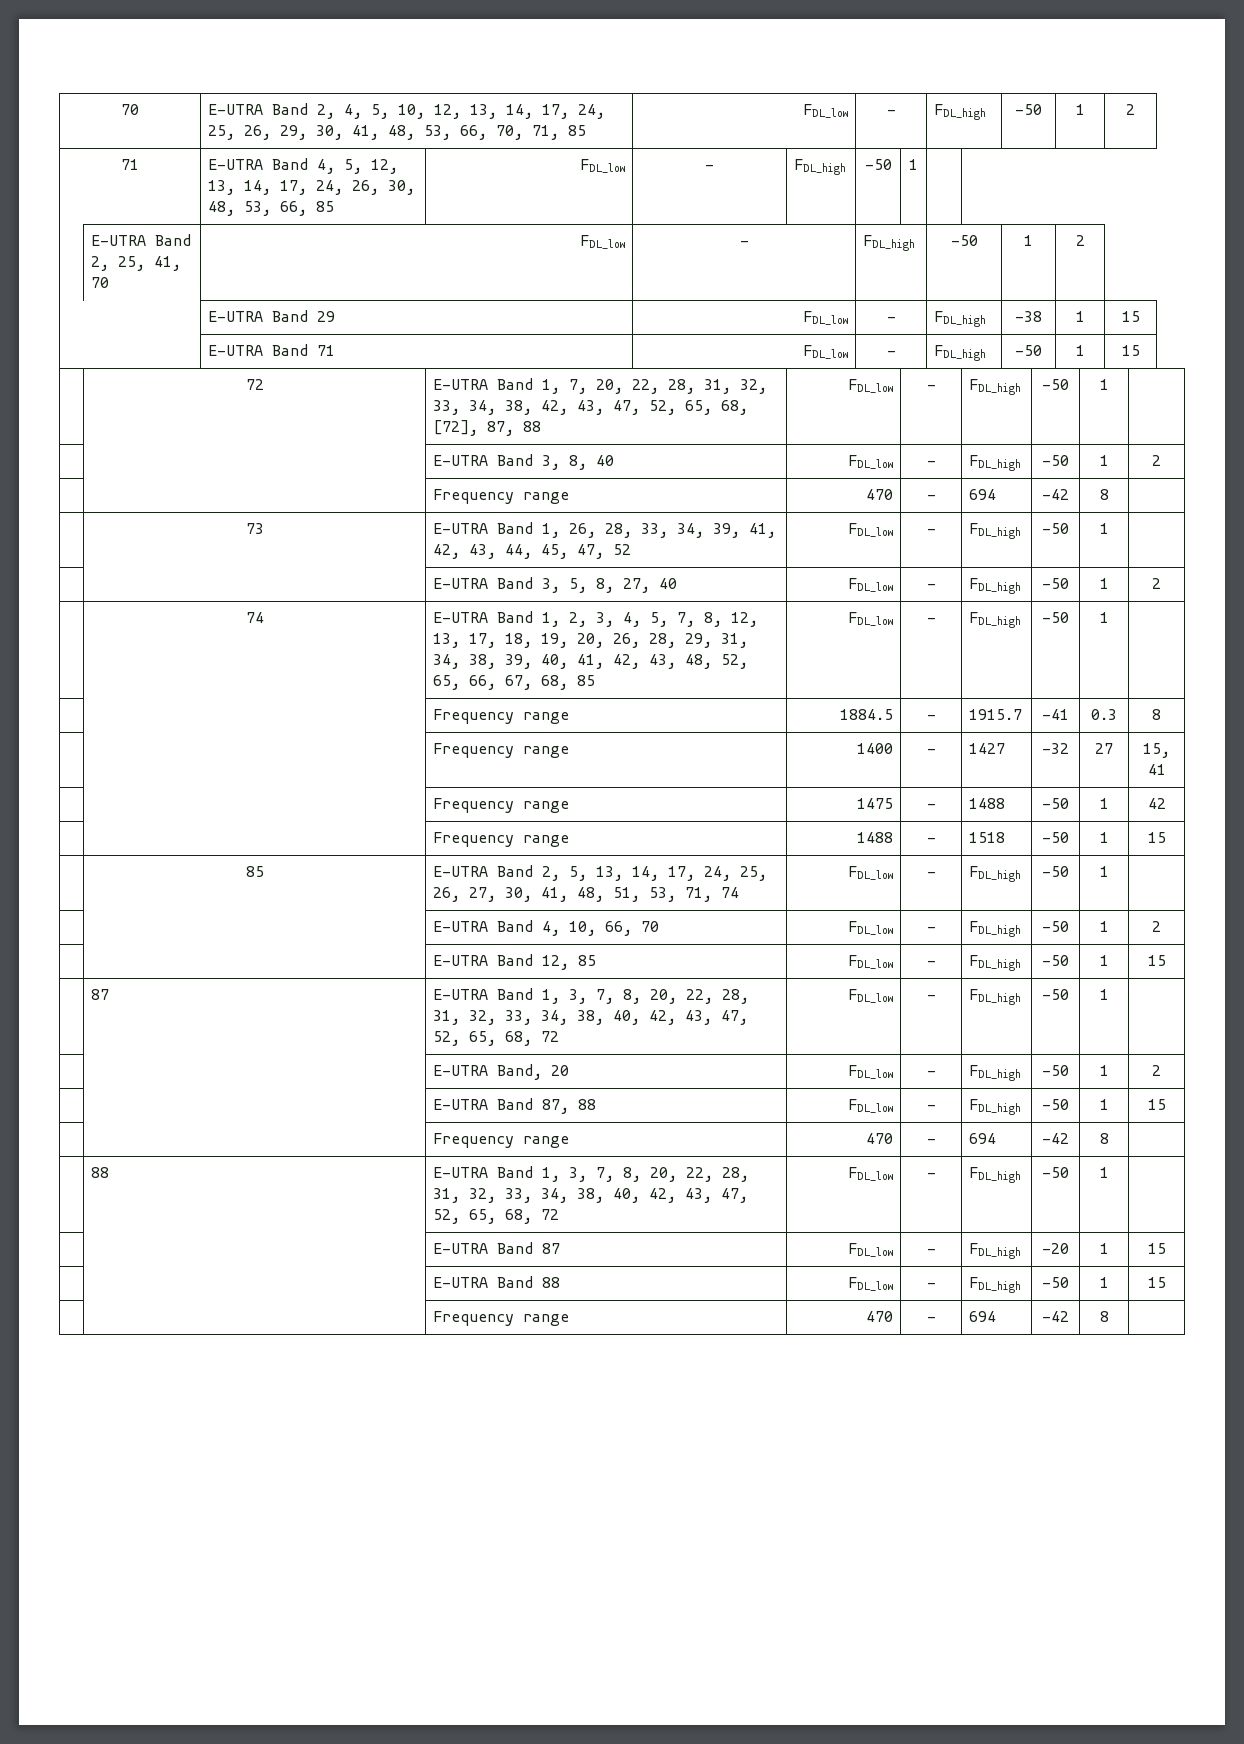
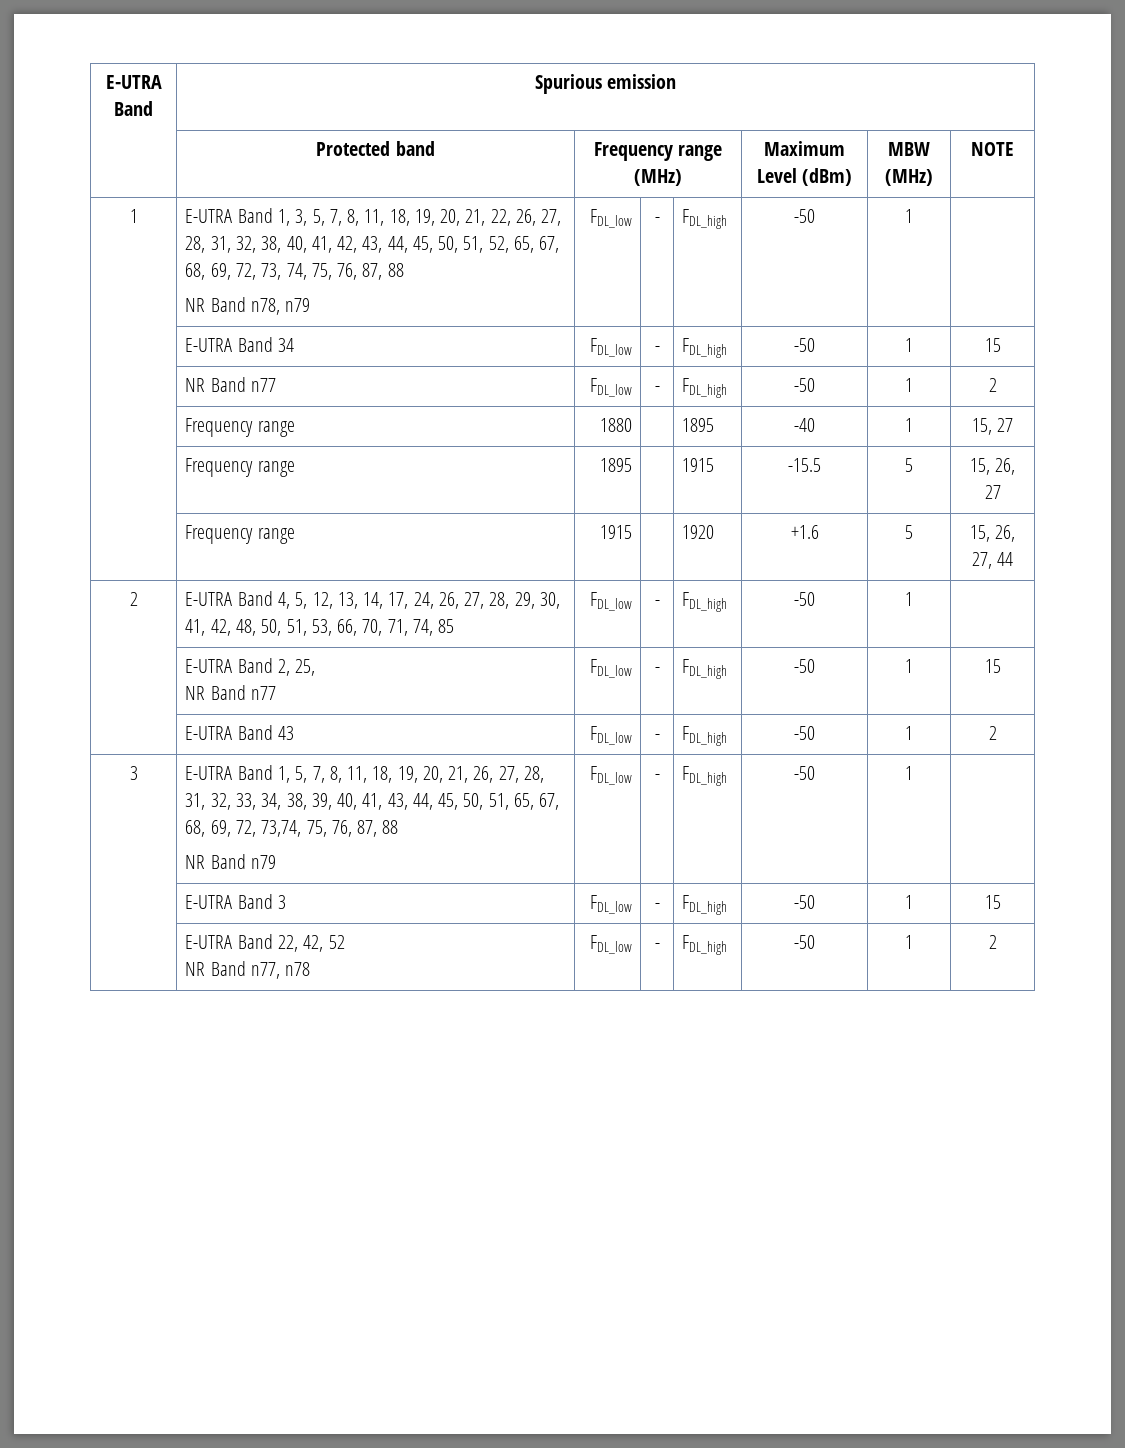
[121,104,139,115] [208,103,606,119] [208,125,587,140] [802,104,848,118] [886,109,896,115] [934,104,987,120] [1015,104,1042,115] [1075,104,1085,115] [1126,104,1135,115] [121,159,139,170] 70 | E-UTRA Band 2, 4, 5, 10, 12, 13, 14, 17, 24, 25, 26, 29, 30, 41, 48, 53, 66, 70, 71, 85 | FDL_low | - | FDL_high | -50 | 1 | 2 // 71 -> [105,75,162,89] [114,101,153,116] [534,74,677,94] [316,141,435,156] [593,142,723,161] [633,169,682,186] [764,141,845,156] [756,168,853,186] [888,142,930,156] [885,169,933,186] [971,142,1014,156] [129,209,138,223] [185,208,562,226] [185,236,560,253] [185,263,404,280] [185,297,311,315] [589,209,632,228] [654,217,660,223] [682,209,728,229] [794,209,815,223] [905,209,913,223] [185,337,294,352] [589,338,632,357] [654,346,660,352] [682,338,728,358] [794,338,815,352] [905,338,913,352] [984,338,1001,352] [185,377,276,392] [589,378,632,397] [654,386,660,392] [682,378,728,398] [794,378,815,392] [905,378,913,392] [988,378,997,392] [185,418,295,437] [599,418,632,432] [682,418,715,432] [794,418,815,432] [905,418,913,432] [971,418,1014,435] [185,458,295,477] [599,458,632,472] [682,458,715,472] [788,458,821,472] [905,458,913,472] [969,458,1016,475] [984,485,1001,499] [185,525,295,544] [599,525,632,539] [682,525,715,539] [790,525,819,539] [905,525,913,539] [969,525,1016,542] [971,552,1014,569] [129,592,138,606] E-UTRA Band | Spurious emission // | Protected band | Frequency range (MHz) | Maximum Level (dBm) | MBW (MHz) | NOTE // 1 | E-UTRA Band 1, 3, 5, 7, 8, 11, 18, 19, 20, 21, 22, 26, 27, 28, 31, 32, 38, 40, 41, 42, 43, 44, 45, 50, 51, 52, 65, 67, 68, 69, 72, 73, 74, 75, 76, 87, 88 // NR Band n78, n79 | FDL_low | - | FDL_high | -50 | 1 | // | E-UTRA Band 34 | FDL_low | - | FDL_high | -50 | 1 | 15 // | NR Band n77 | FDL_low | - | FDL_high | -50 | 1 | 2 // | Frequency range | 1880 | | 1895 | -40 | 1 | 15, 27 // | Frequency range | 1895 | | 1915 | -15.5 | 5 | 15, 26, 27 // | Frequency range | 1915 | | 1920 | +1.6 | 5 | 15, 26, 27, 44 // 2
[388,180,416,195] [208,201,308,216] 30, 48, 53, 66, -> [464,592,560,609] [185,619,433,636] 27, 28, 29, 30, 41, 42, 48, 50, 51, 53, 66, 70, 71, 74,
[154,256,182,271] [91,277,110,288] [579,235,625,249] [739,240,749,246] [863,235,916,251] [950,235,978,246] [1024,235,1033,246] [1075,235,1085,246] [208,310,336,322] [802,311,848,325] [886,316,896,322] [934,311,987,327] [1015,311,1042,322] [1075,311,1085,322] [1121,311,1140,322] [208,344,336,356] [802,345,848,359] [886,350,896,356] [934,345,987,361] [1015,345,1042,356] [1075,345,1085,356] [1121,345,1140,356] [245,379,264,390] [433,378,768,394] [433,400,749,415] [433,420,542,436] [847,379,893,393] [926,384,936,390] [969,379,1022,395] [1042,379,1069,390] [1099,379,1109,390] [433,454,615,470] [847,455,893,469] [926,460,936,466] [969,455,1022,471] [1042,455,1069,466] [1099,455,1109,466] [1152,455,1161,466] [433,489,570,504] [865,489,893,500] [926,494,936,500] [969,489,997,500] [1042,489,1069,500] [1099,489,1109,500] [245,523,264,534] [433,522,777,538] [433,544,632,559] [847,523,893,537] [926,528,936,534] [969,523,1022,539] [1042,523,1069,534] [1099,523,1109,534] [433,577,678,593] [847,578,893,592] [926,583,936,589] [969,578,1022,594] [1042,578,1069,589] [1099,578,1109,589] [1152,578,1161,589] [245,612,264,623] [433,611,759,627] [433,633,749,648] [433,654,749,669] [433,675,596,690] [847,612,893,626] [926,617,936,623] [969,612,1022,628] [1042,612,1069,623] [1099,612,1109,623] [433,709,570,724] [839,709,893,720] [926,714,936,720] [969,709,1023,720] [1042,709,1069,720] [1091,709,1117,720] [1152,709,1161,720] [433,743,570,758] [856,743,893,754] [926,748,936,754] [969,743,1006,754] [1042,743,1069,754] [1095,743,1113,754] [1143,743,1170,758] [1147,764,1166,775] [433,798,570,813] [856,798,893,809] [926,803,936,809] [969,798,1006,809] [1042,798,1069,809] [1099,798,1109,809] [1147,798,1166,809] [433,832,570,847] [856,832,893,843] [926,837,936,843] [969,832,1006,843] [1042,832,1069,843] [1099,832,1109,843] [1147,832,1166,843] [245,866,264,877] [433,865,768,881] [433,887,740,902] [847,866,893,880] [926,871,936,877] [969,866,1022,882] [1042,866,1069,877] [1099,866,1109,877] [433,920,660,936] [847,921,893,935] [926,926,936,932] [969,921,1022,937] [1042,921,1069,932] [1099,921,1109,932] [1152,921,1161,932] [433,954,597,970] [847,955,893,969] [926,960,936,966] [969,955,1022,971] [1042,955,1069,966] [1099,955,1109,966] [1147,955,1166,966] [91,989,110,1000] [433,988,750,1004] [433,1010,749,1025] [433,1031,560,1046] [847,989,893,1003] [926,994,936,1000] [969,989,1022,1005] [1042,989,1069,1000] [1099,989,1109,1000] [433,1064,570,1080] [847,1065,893,1079] [926,1070,936,1076] [969,1065,1022,1081] [1042,1065,1069,1076] [1099,1065,1109,1076] [1152,1065,1161,1076] [433,1098,597,1114] [847,1099,893,1113] [926,1104,936,1110] [969,1099,1022,1115] [1042,1099,1069,1110] [1099,1099,1109,1110] [1147,1099,1166,1110] [433,1133,570,1148] [865,1133,893,1144] [926,1138,936,1144] [969,1133,997,1144] [1042,1133,1069,1144] [1099,1133,1109,1144] [91,1167,110,1178] [433,1166,750,1182] [433,1188,749,1203] [433,1209,560,1224] [847,1167,893,1181] [926,1172,936,1178] [969,1167,1022,1183] [1042,1167,1069,1178] [1099,1167,1109,1178] [433,1242,561,1254] [847,1243,893,1257] [926,1248,936,1254] [969,1243,1022,1259] [1042,1243,1069,1254] [1099,1243,1109,1254] [1147,1243,1166,1254] [433,1276,561,1288] [847,1277,893,1291] [926,1282,936,1288] [969,1277,1022,1293] [1042,1277,1069,1288] [1099,1277,1109,1288] [1147,1277,1166,1288] [433,1311,570,1326] [865,1311,893,1322] [926,1316,936,1322] [969,1311,997,1322] [1042,1311,1069,1322] [1099,1311,1109,1322] 41, 70 | FDL_low | - | FDL_high | -50 | 1 | 2 // | E-UTRA Band 29 | FDL_low | - | FDL_high | -38 | 1 | 15 // | E-UTRA Band 71 | FDL_low | - | FDL_high | -50 | 1 | 15 // | 72 | E-UTRA Band 1, 7, 20, 22, 28, 31, 32, 33, 34, 38, 42, 43, 47, 52, 65, 68, [72], 87, 88 | FDL_low | - | FDL_high | -50 | 1 | // | | E-UTRA Band 3, 8, 40 | FDL_low | - | FDL_high | -50 | 1 | 2 // | | Frequency range | 470 | - | 694 | -42 | 8 | // | 73 | E-UTRA Band 1, 26, 28, 33, 34, 39, 41, 42, 43, 44, 45, 47, 52 | FDL_low | - | FDL_high | -50 | 1 | // | | E-UTRA Band 3, 5, 8, 27, 40 | FDL_low | - | FDL_high | -50 | 1 | 2 // | 74 | E-UTRA Band 1, 2, 3, 4, 5, 7, 8, 12, 13, 17, 18, 19, 20, 26, 28, 29, 31, 34, 38, 39, 40, 41, 42, 43, 48, 52, 65, 66, 67, 68, 85 | FDL_low | - | FDL_high | -50 | 1 | // | | Frequency range | 1884.5 | - | 1915.7 | -41 | 0.3 | 8 // | | Frequency range | 1400 | - | 1427 | -32 | 27 | 15, 41 // | | Frequency range | 1475 | - | 1488 | -50 | 1 | 42 // | | Frequency range | 1488 | - | 1518 | -50 | 1 | 15 // | 85 | E-UTRA Band 2, 5, 13, 14, 17, 24, 25, 26, 27, 30, 41, 48, 51, 53, 71, 74 | FDL_low | - | FDL_high | -50 | 1 | // | | E-UTRA Band 4, 10, 66, 70 | FDL_low | - | FDL_high | -50 | 1 | 2 // | | E-UTRA Band 12, 85 | FDL_low | - | FDL_high | -50 | 1 | 15 // | 87 | E-UTRA Band 1, 3, 7, 8, 20, 22, 28, 31, 32, 33, 34, 38, 40, 42, 43, 47, 52, 65, 68, 72 | FDL_low | - | FDL_high | -50 | 1 | // | | E-UTRA Band, 20 | FDL_low | - | FDL_high | -50 | 1 | 2 // | | E-UTRA Band 87, 88 | FDL_low | - | FDL_high | -50 | 1 | 15 // | | Frequency range | 470 | - | 694 | -42 | 8 | // | 88 | E-UTRA Band 1, 3, 7, 8, 20, 22, 28, 31, 32, 33, 34, 38, 40, 42, 43, 47, 52, 65, 68, 72 | FDL_low | - | FDL_high | -50 | 1 | // | | E-UTRA Band 87 | FDL_low | - | FDL_high | -20 | 1 | 15 // | | E-UTRA Band 88 | FDL_low | - | FDL_high | -50 | 1 | 15 // | | Frequency range | 470 | - | 694 | -42 | 8 | -> [185,685,276,700] [589,659,632,678] [654,667,660,673] [682,659,728,679] [794,659,815,673] [905,659,913,673] [984,659,1001,673] [185,725,294,740] [589,726,632,745] [654,734,660,740] [682,726,728,746] [794,726,815,740] [905,726,913,740] [988,726,997,740] [129,766,138,780] [185,765,544,783] [185,793,560,810] [185,820,399,837] [185,854,276,869] [589,766,632,785] [654,774,660,780] [682,766,728,786] [794,766,815,780] [905,766,913,780] [185,894,286,909] [589,895,632,914] [654,903,660,909] [682,895,728,915] [794,895,815,909] [905,895,913,909] [984,895,1001,909] [185,934,345,952] [185,961,311,979] [589,935,632,954] [654,943,660,949] [682,935,728,955] [794,935,815,949] [905,935,913,949] [988,935,997,949] // NR Band n77 | FDL_low | - | FDL_high | -50 | 1 | 15 // | E-UTRA Band 43 | FDL_low | - | FDL_high | -50 | 1 | 2 // 3 | E-UTRA Band 1, 5, 7, 8, 11, 18, 19, 20, 21, 26, 27, 28, 31, 32, 33, 34, 38, 39, 40, 41, 43, 44, 45, 50, 51, 65, 67, 68, 69, 72, 73,74, 75, 76, 87, 88 // NR Band n79 | FDL_low | - | FDL_high | -50 | 1 | // | E-UTRA Band 3 | FDL_low | - | FDL_high | -50 | 1 | 15 // | E-UTRA Band 22, 42, 52 // NR Band n77, n78 | FDL_low | - | FDL_high | -50 | 1 | 2

